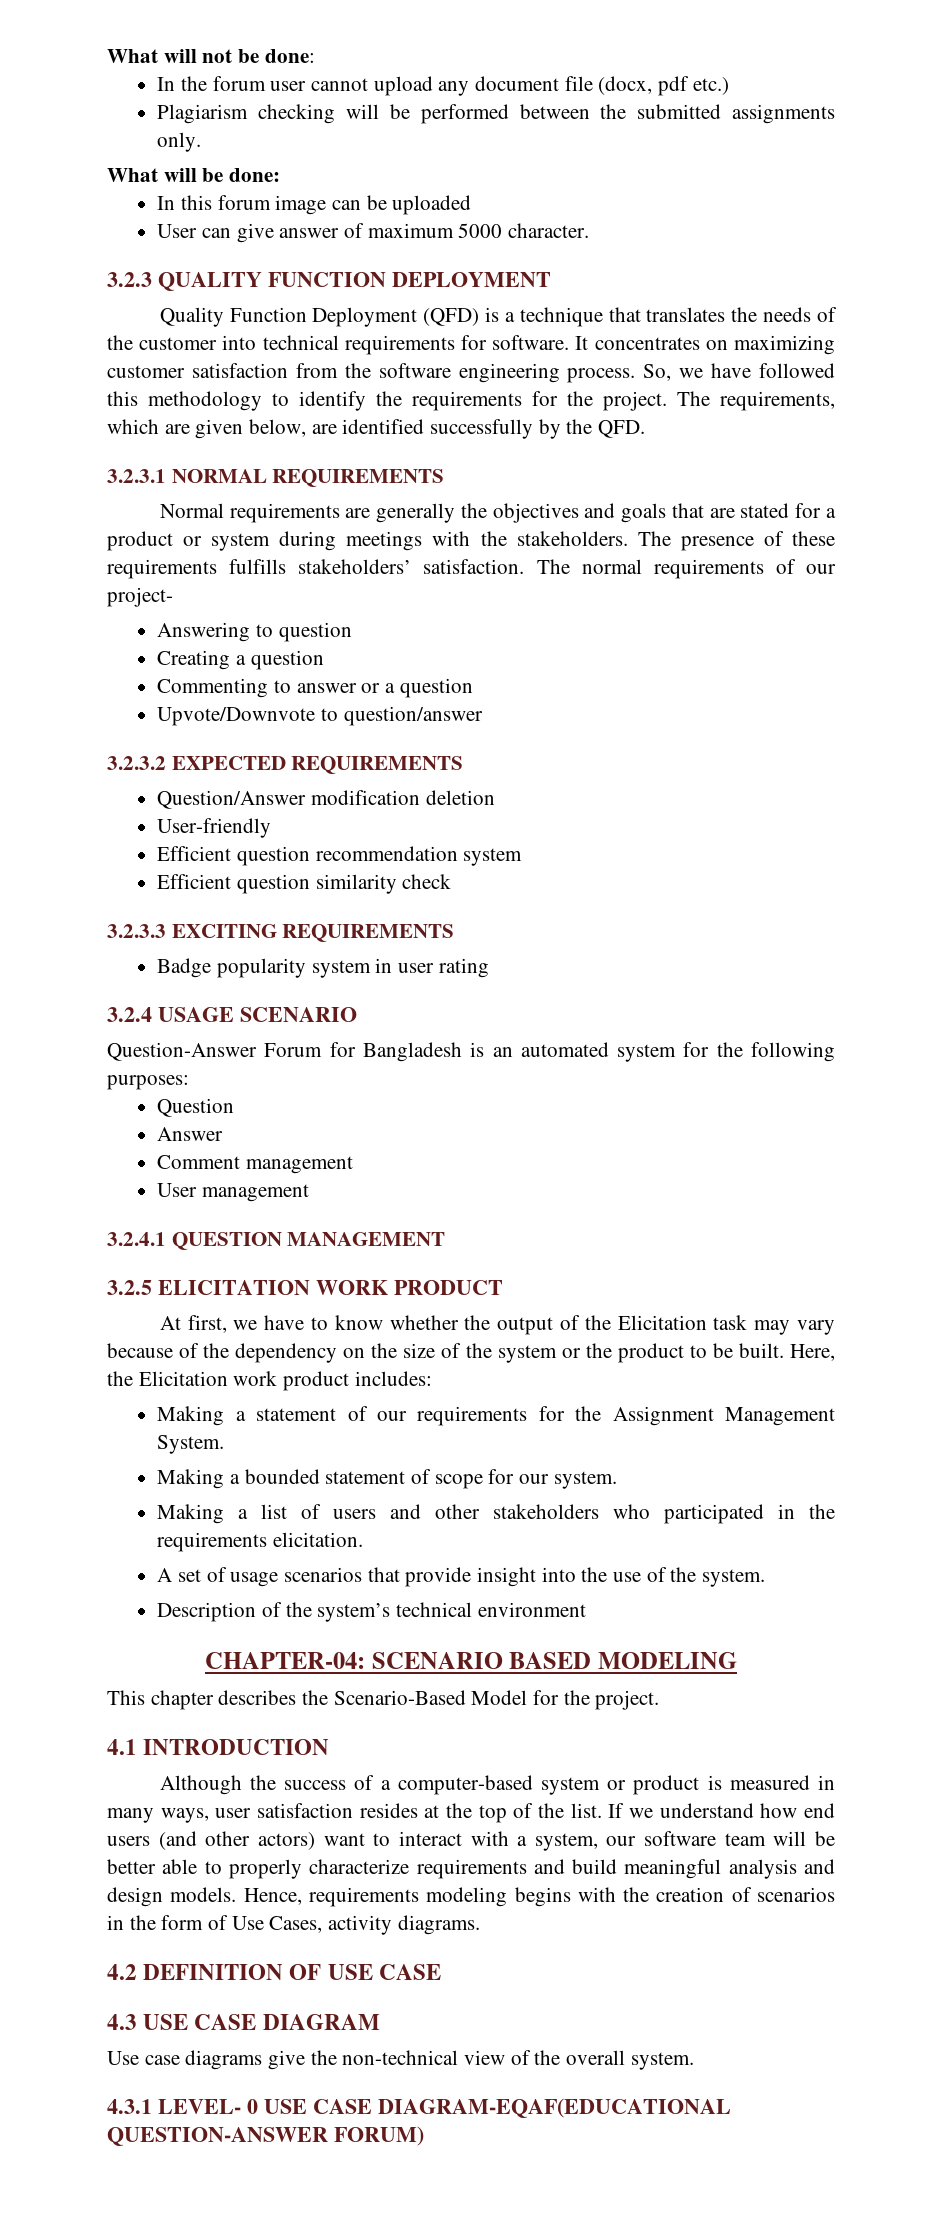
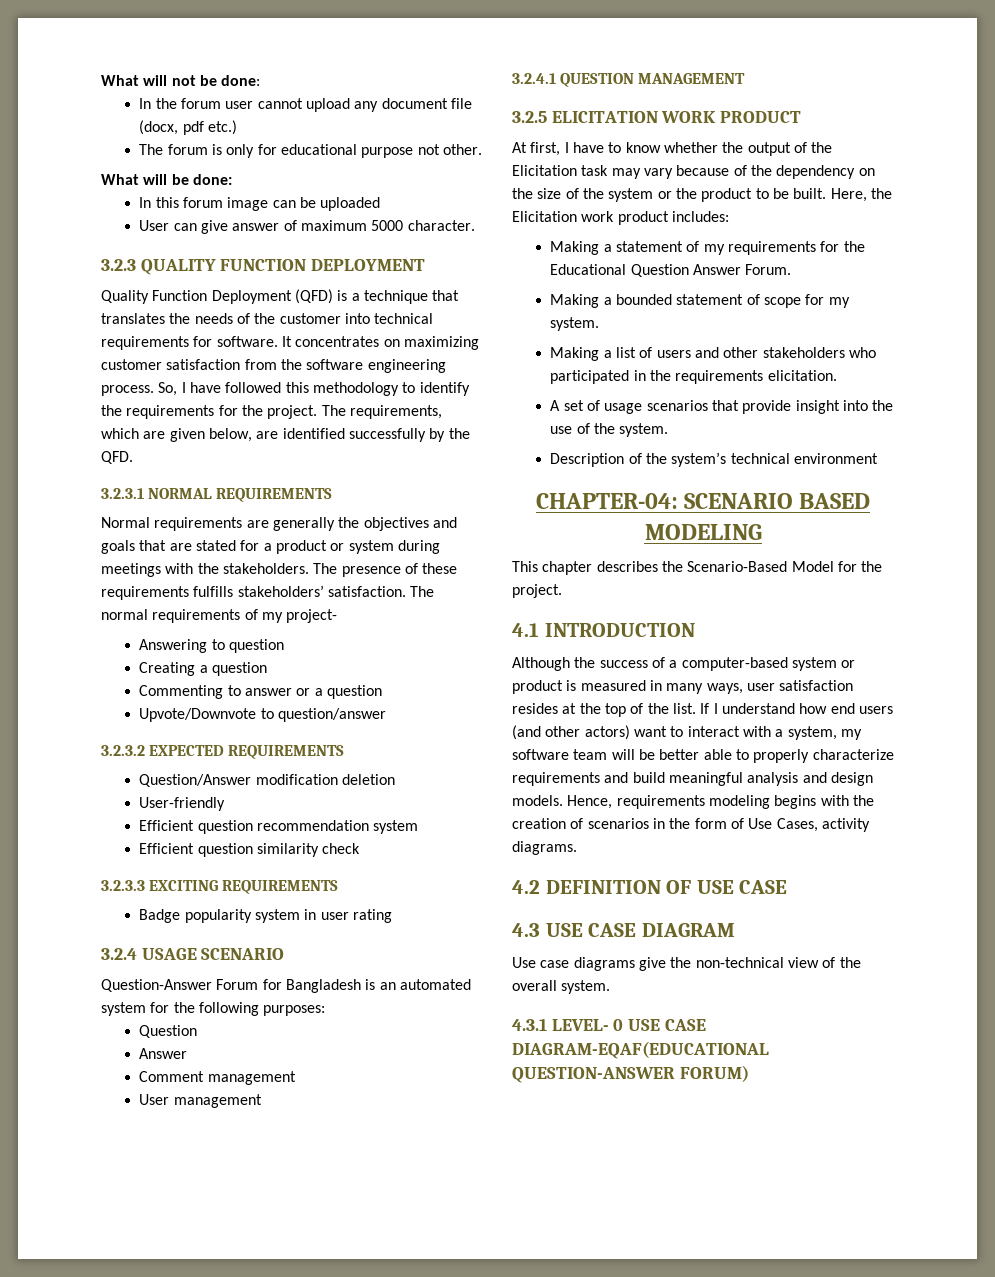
[157,104,835,124] [157,132,202,152] Plagiarism checking will be performed between the submitted assignments only. -> [139,144,483,158] The forum is only for educational purpose not other.
[679,368,704,378] we -> [181,382,186,393] I
[806,564,836,574] our -> [261,612,283,623] my
[233,1320,258,1330] we -> [564,142,569,153] I
[376,1406,835,1426] [157,1435,225,1454] our requirements for the Assignment Management System. -> [703,241,865,255] [550,264,792,277] my requirements for the Educational Question Answer Forum.
[519,1474,550,1484] our -> [828,297,850,308] my
[629,1808,654,1818] we -> [713,703,718,714] I
[606,1836,637,1846] our -> [840,729,862,740] my

